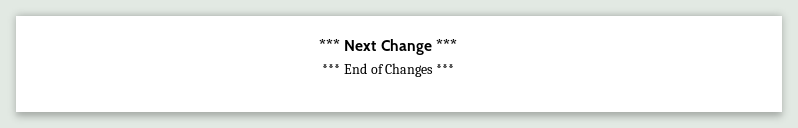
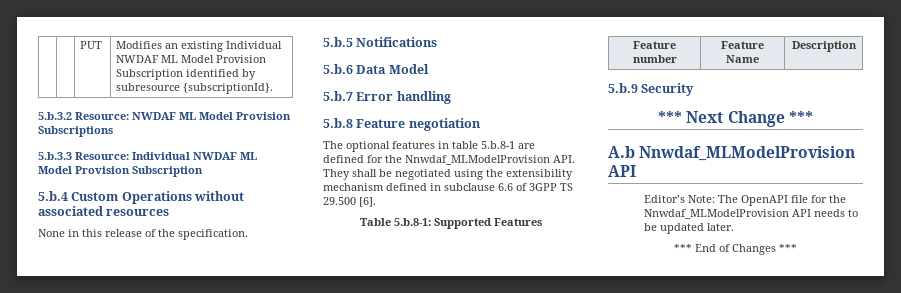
[319,39,457,55] *** Next Change *** -> [80,41,103,49] [116,41,283,52] [116,55,267,63] [116,69,257,80] [116,83,274,94] [38,112,291,120] [38,126,113,137] [38,152,257,160] [38,166,203,177] [38,191,245,204] [38,206,170,216] [38,229,248,240] [323,37,438,47] [323,64,429,74] [323,91,451,104] [323,118,481,131] [323,141,535,152] [323,155,575,165] [323,169,573,180] [323,183,573,191] [323,197,376,207] [359,218,542,229] [633,41,676,49] [632,55,677,63] [721,41,764,49] [726,55,759,63] [791,41,857,52] [608,83,695,96] [658,111,813,127] [608,146,856,161] [608,165,636,177] [644,195,847,206] [644,209,859,219] [644,223,735,234] | | PUT | Modifies an existing Individual NWDAF ML Model Provision Subscription identified by subresource {subscriptionId}. // 5.b.3.2 Resource: NWDAF ML Model Provision Subscriptions // 5.b.3.3 Resource: Individual NWDAF ML Model Provision Subscription // 5.b.4 Custom Operations without associated resources // None in this release of the specification. // 5.b.5 Notifications // 5.b.6 Data Model // 5.b.7 Error handling // 5.b.8 Feature negotiation // The optional features in table 5.b.8-1 are defined for the Nnwdaf_MLModelProvision API. They shall be negotiated using the extensibility mechanism defined in subclause 6.6 of 3GPP TS 29.500 [6]. // Table 5.b.8-1: Supported Features // Feature number | Feature Name | Description // 5.b.9 Security // *** Next Change *** // A.b Nnwdaf_MLModelProvision API // Editor’s Note: The OpenAPI file for the Nnwdaf_MLModelProvision API needs to be updated later.

